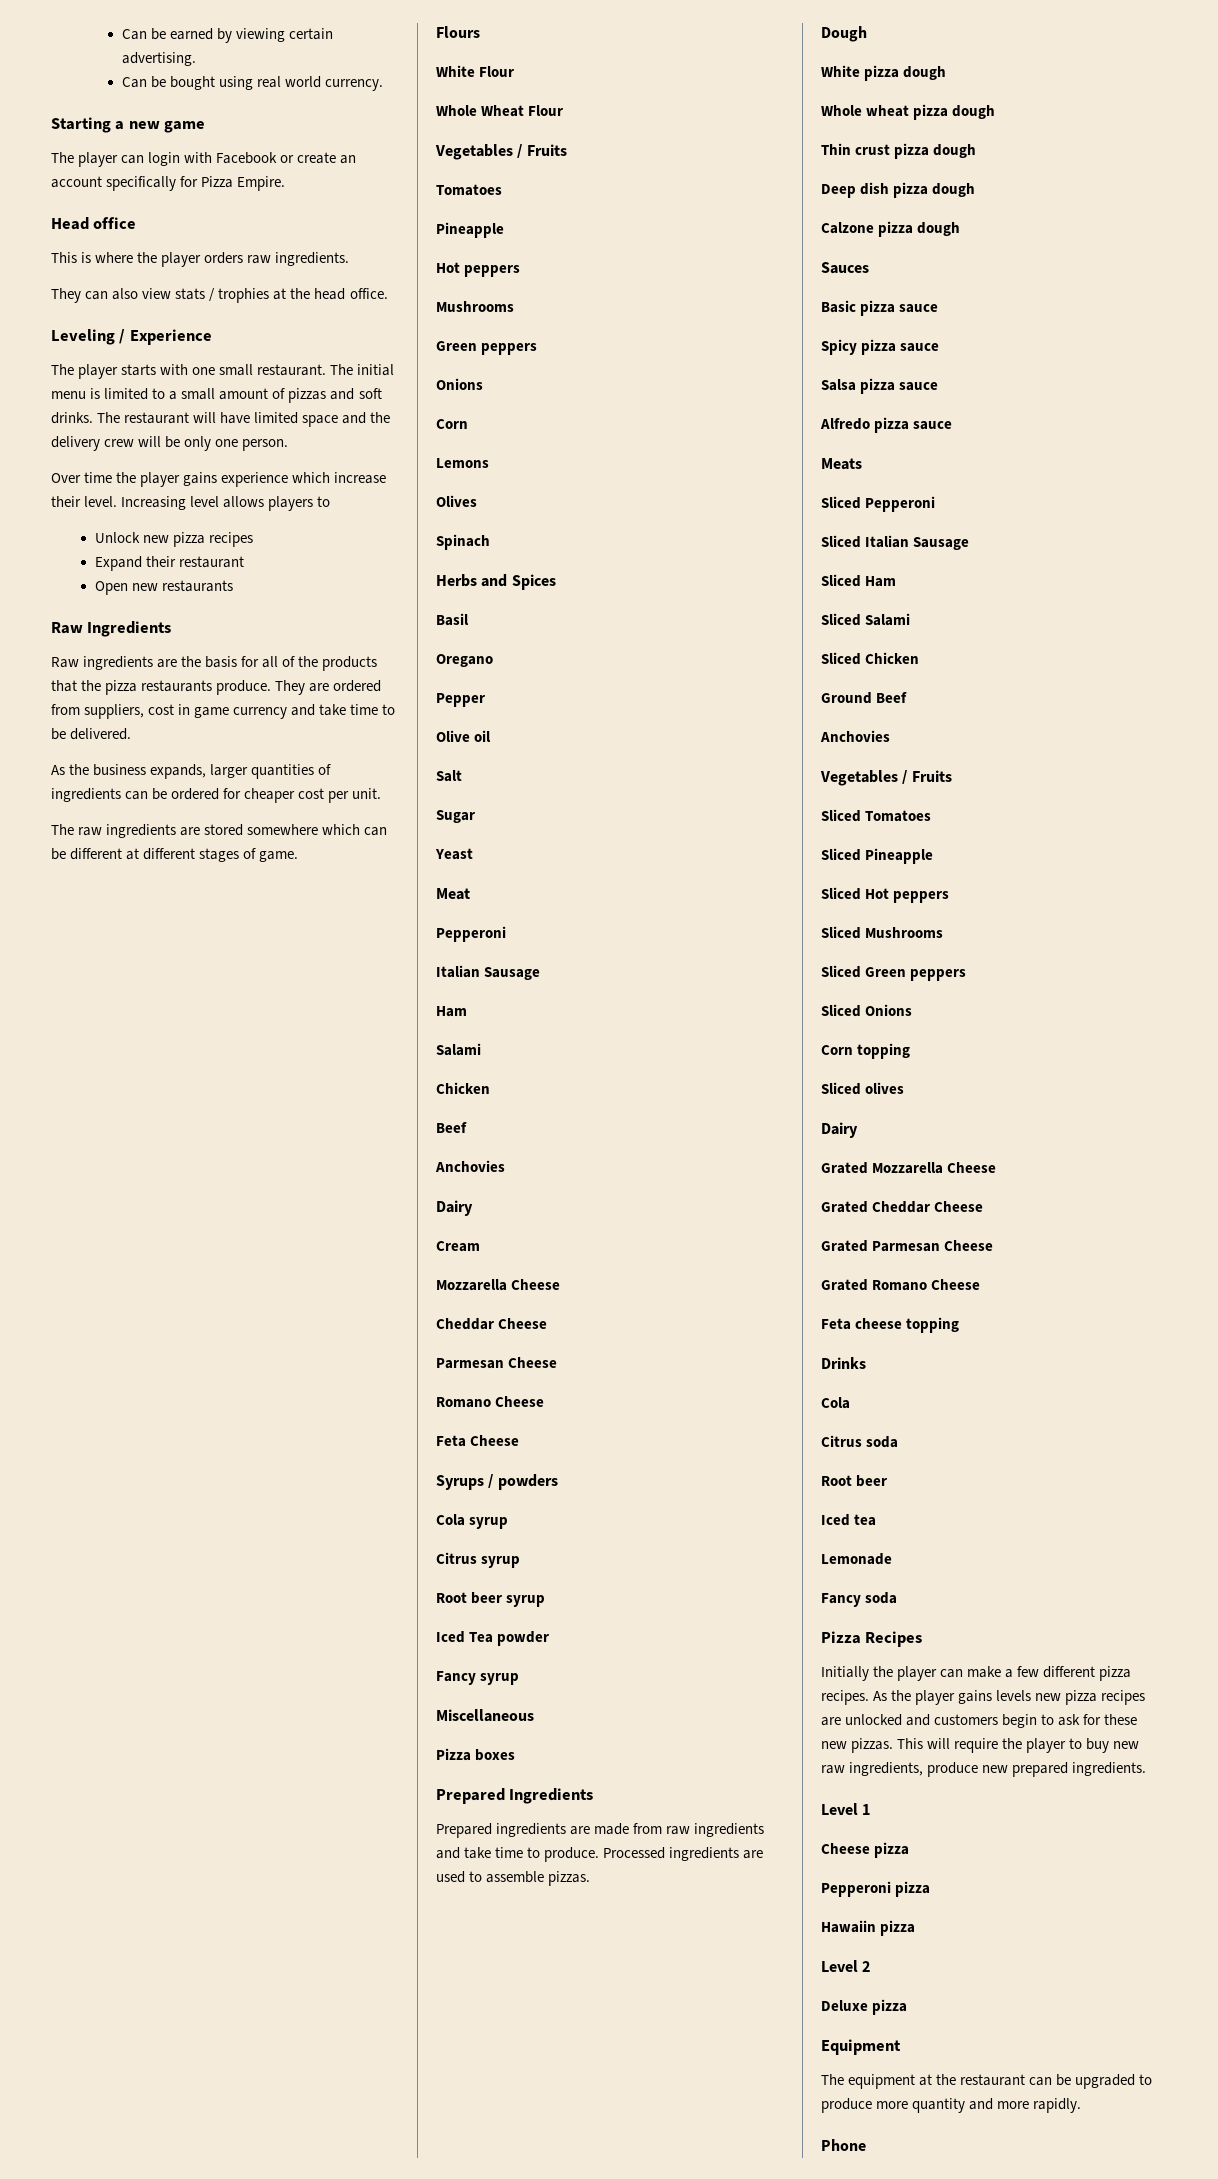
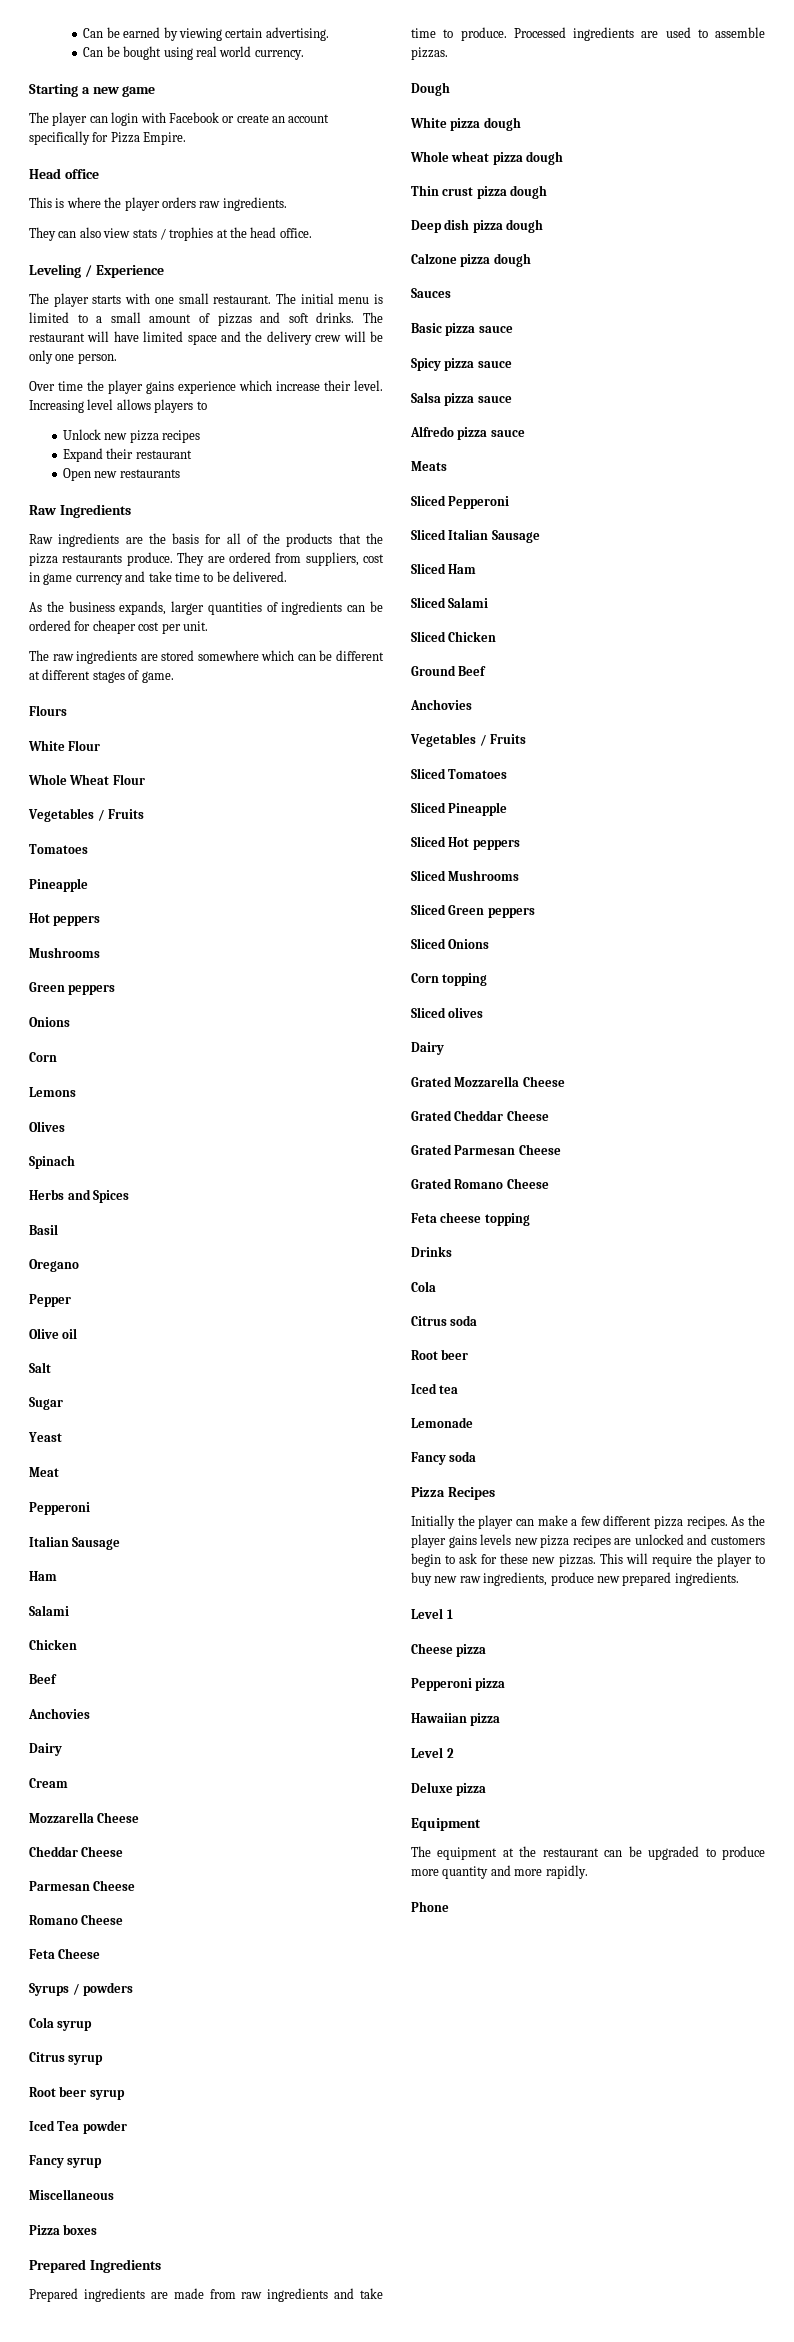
[821,1920,876,1933] Hawaiin -> [411,1713,467,1723] Hawaiian

